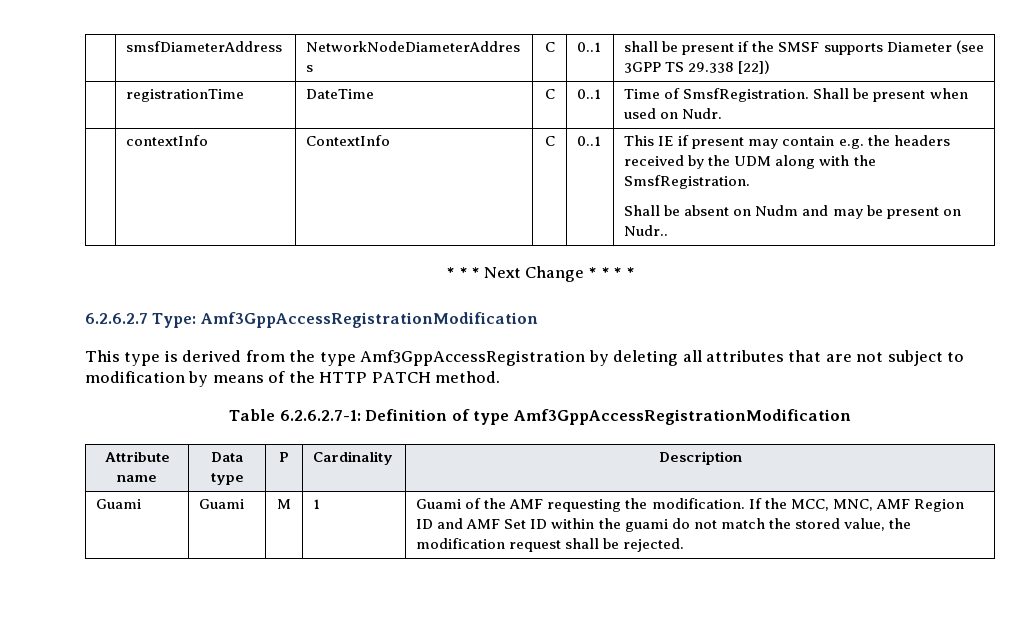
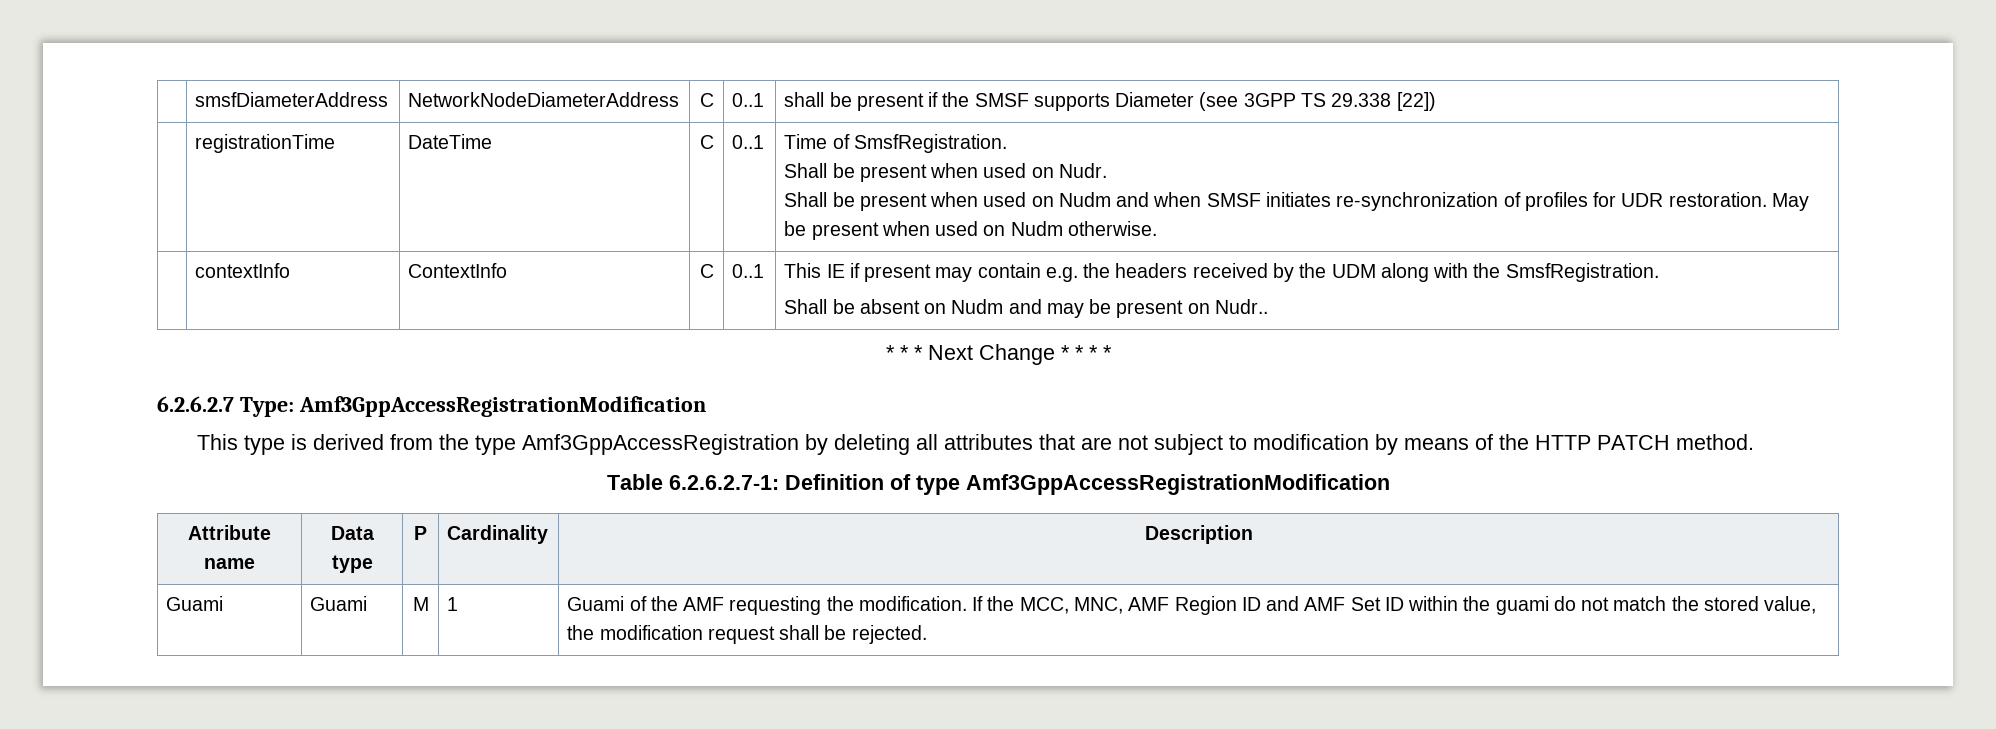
(810, 95) none -> (1007, 143) //
(723, 113) none -> [784,192,1809,211] [784,221,1157,240] // Shall be present when used on Nudm and when SMSF initiates re-synchronization of profiles for UDR restoration. May be present when used on Nudm otherwise.

